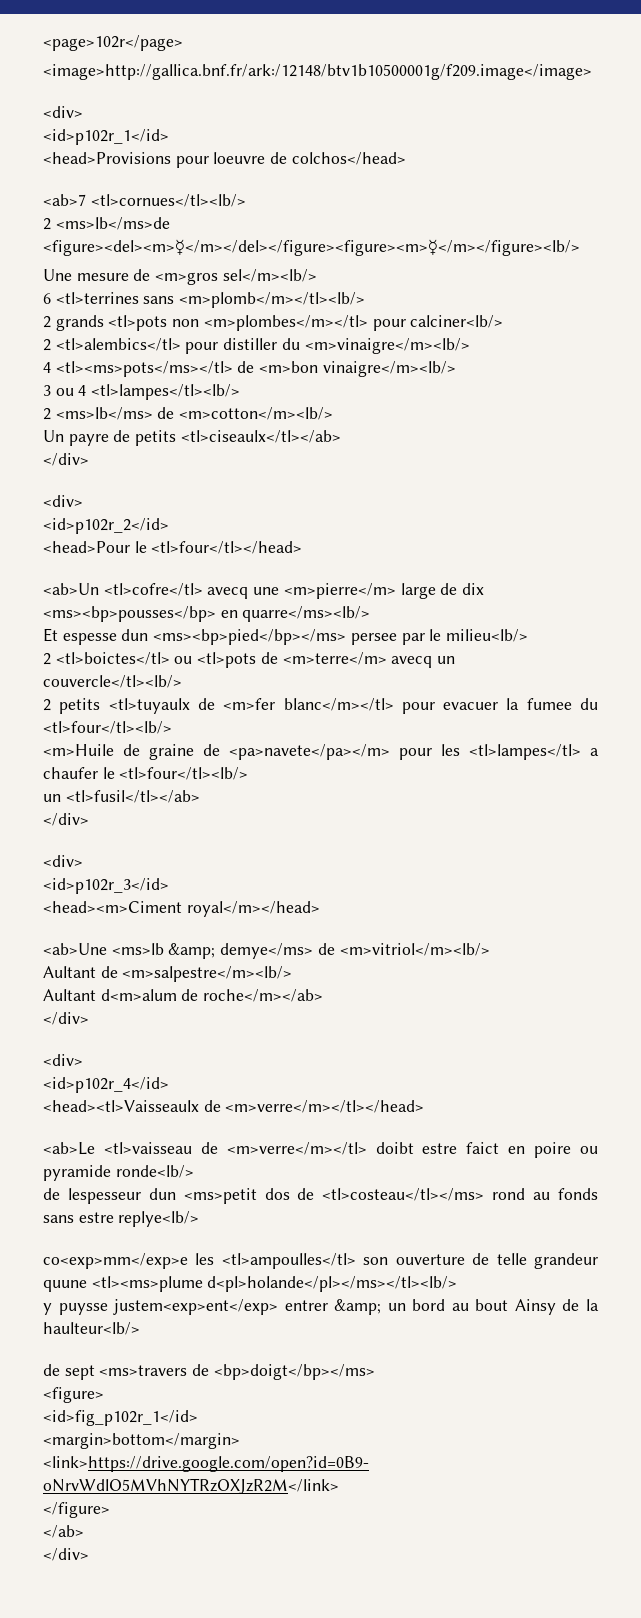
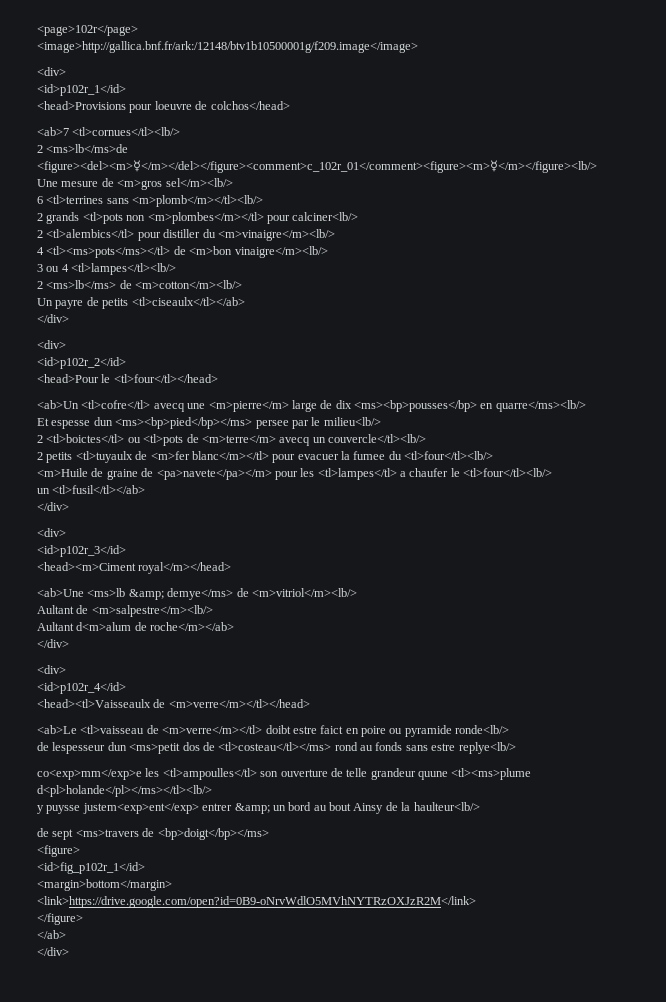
[43,239,580,256] <figure><del><m>☿</m></del></figure><figure><m>☿</m></figure><lb/> -> [37,160,597,173] <figure><del><m>☿</m></del></figure><comment>c_102r_01</comment><figure><m>☿</m></figure><lb/>

